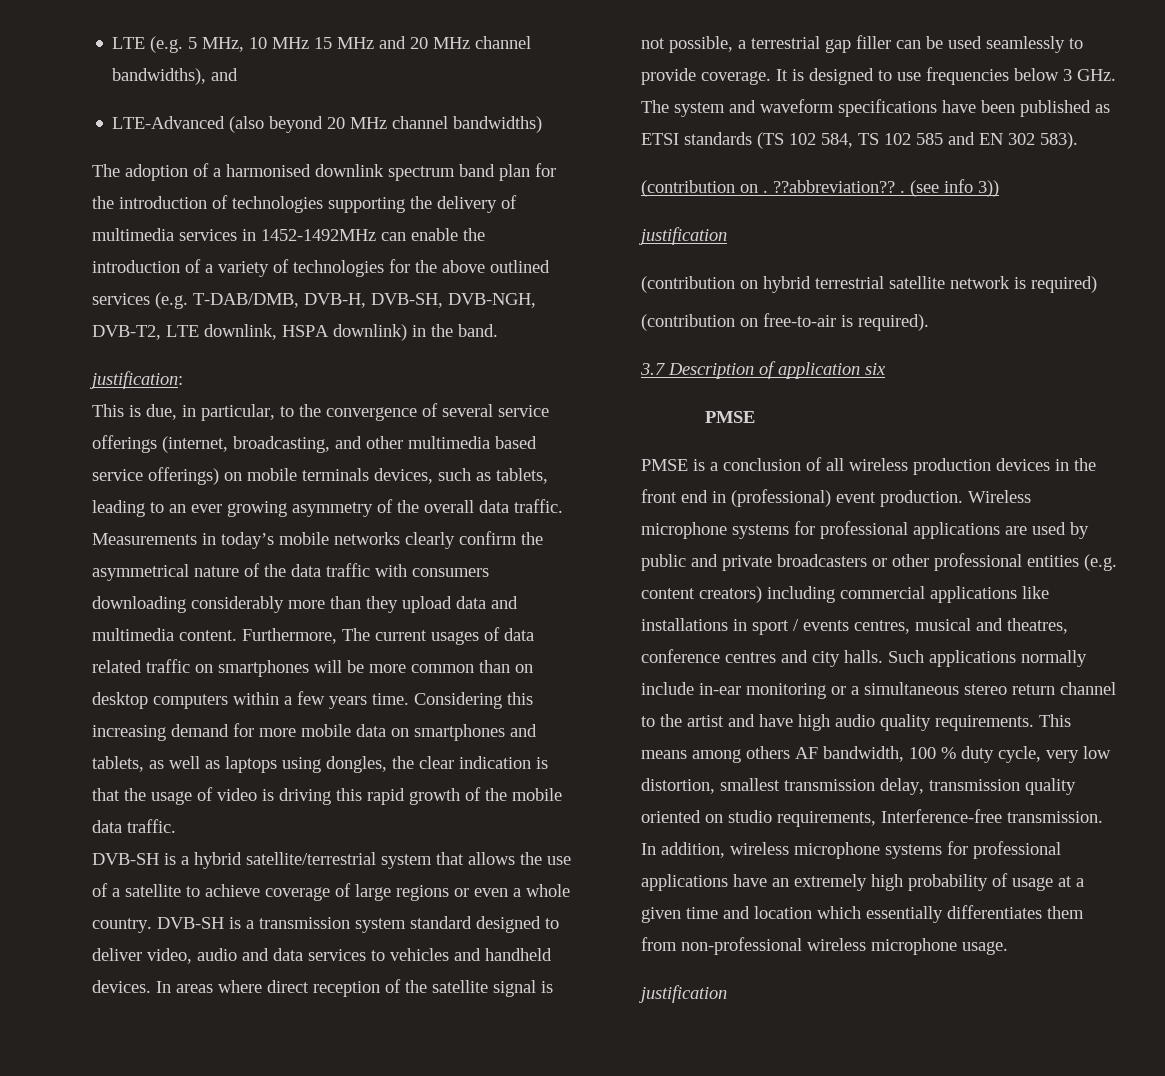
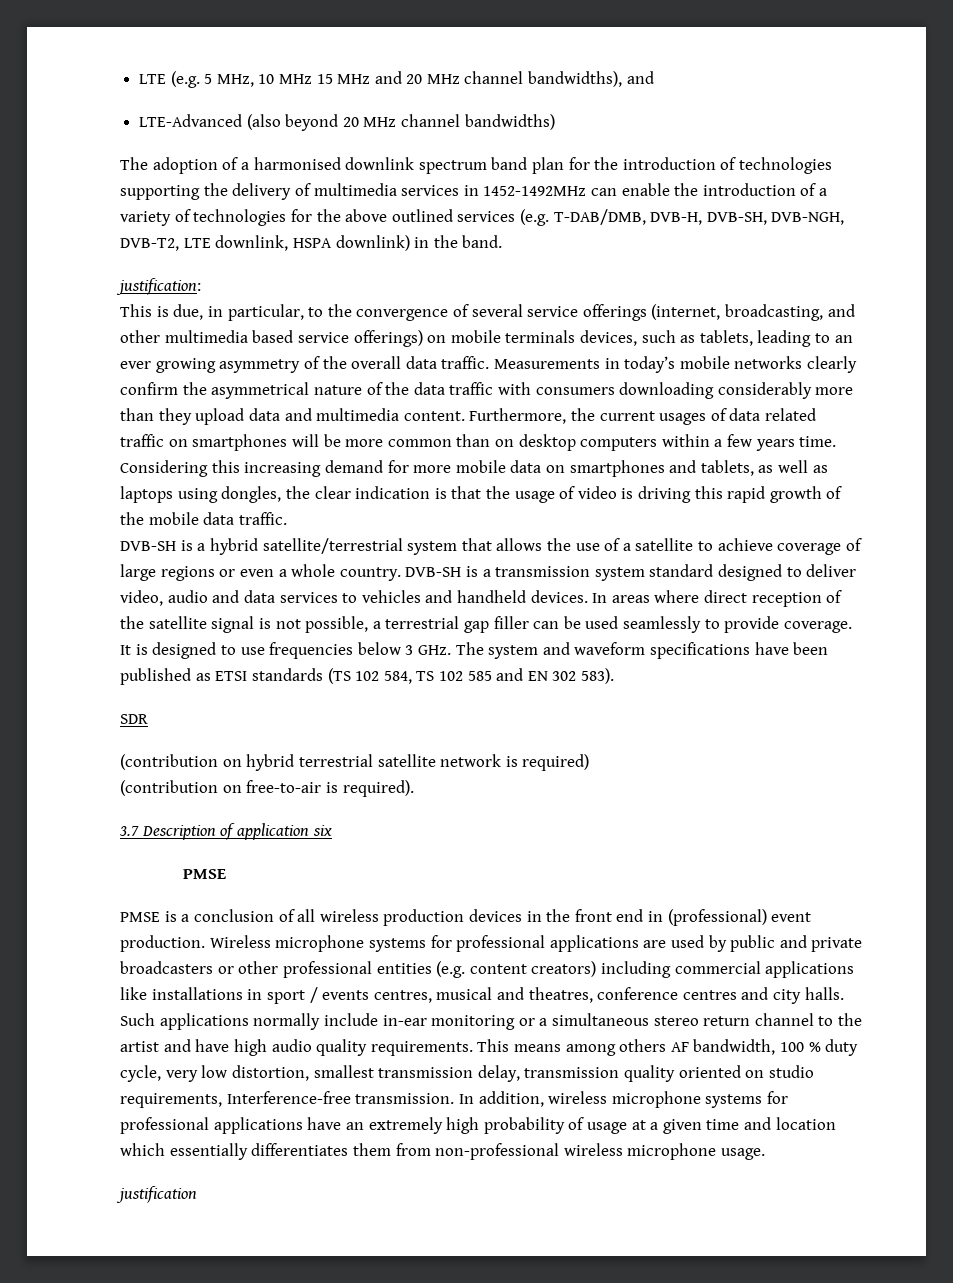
[342,628,371,641] The -> [571,408,596,421] the
[641,179,1000,197] [639,227,728,245] (contribution on . ??abbreviation?? . (see info 3)) // justification -> [120,714,149,724] SDR

